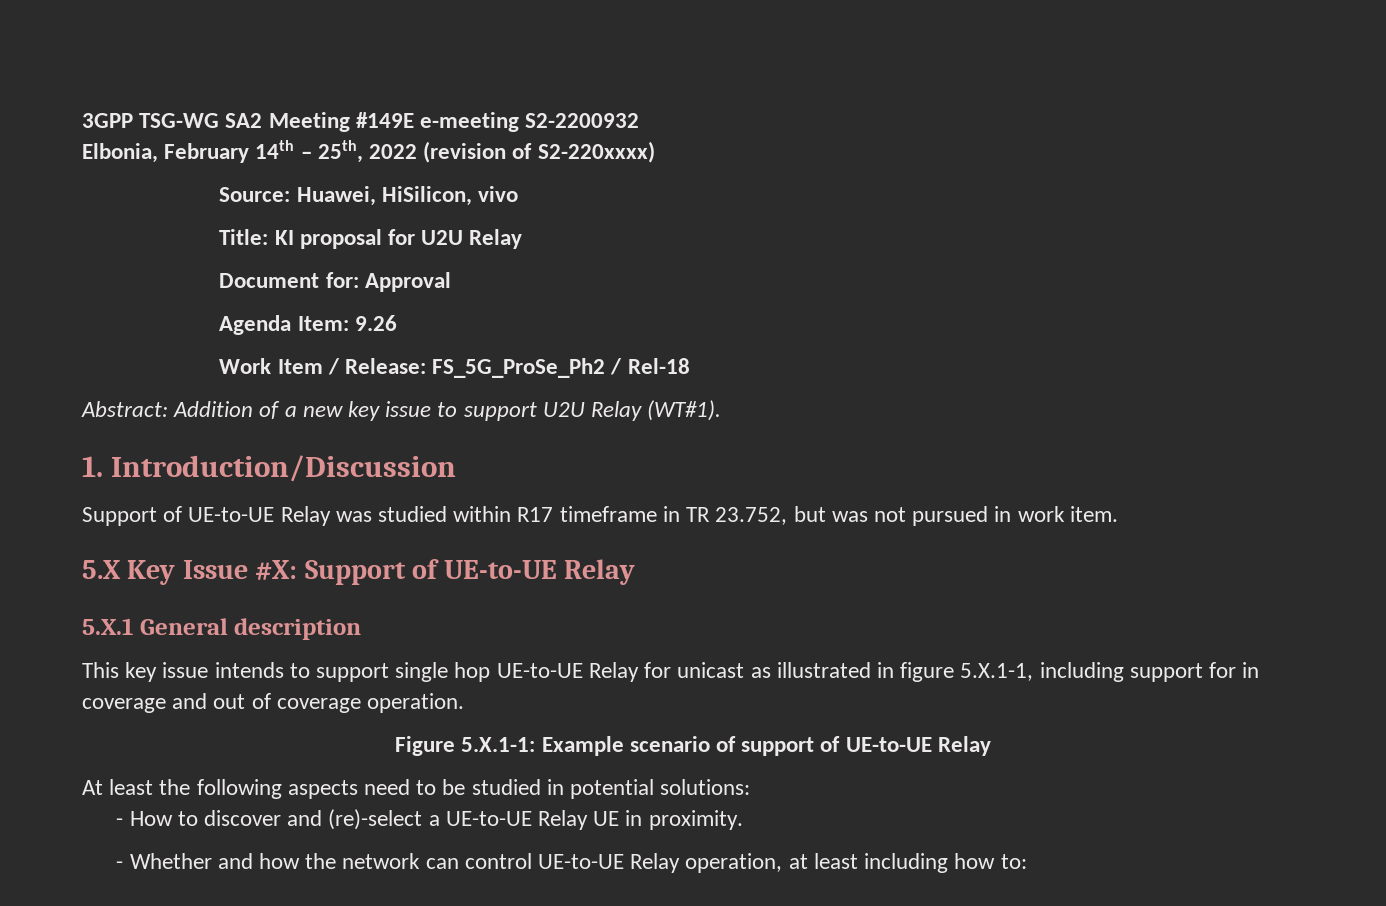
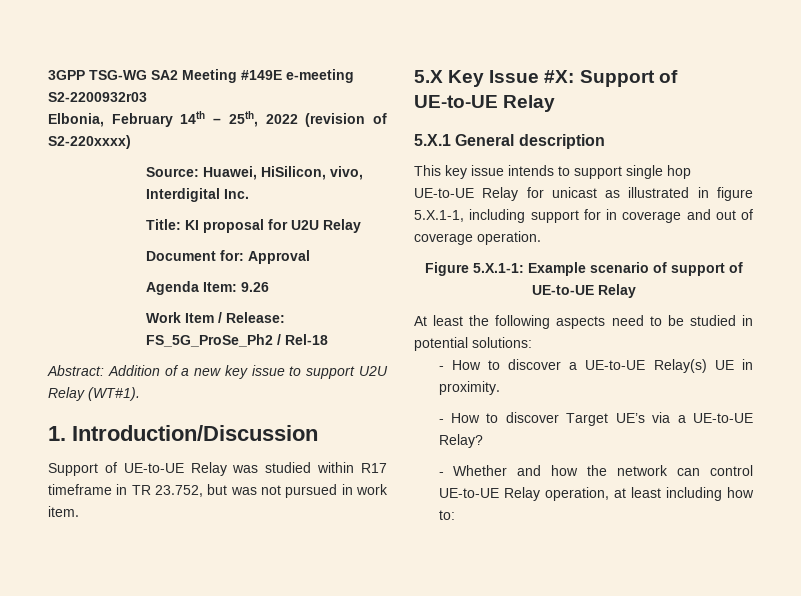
[525,113,640,128] S2-2200932 -> [48,92,147,102] S2-2200932r03
[478,186,519,202] vivo -> [330,166,364,180] [146,188,250,202] vivo, Interdigital Inc.
[287,809,589,830] and (re)-select a UE-to-UE Relay -> [569,359,707,373] a UE-to-UE Relay(s)
(743, 820) none -> [438,412,753,426] [438,434,483,448] // - How to discover Target UE’s via a UE-to-UE Relay?

